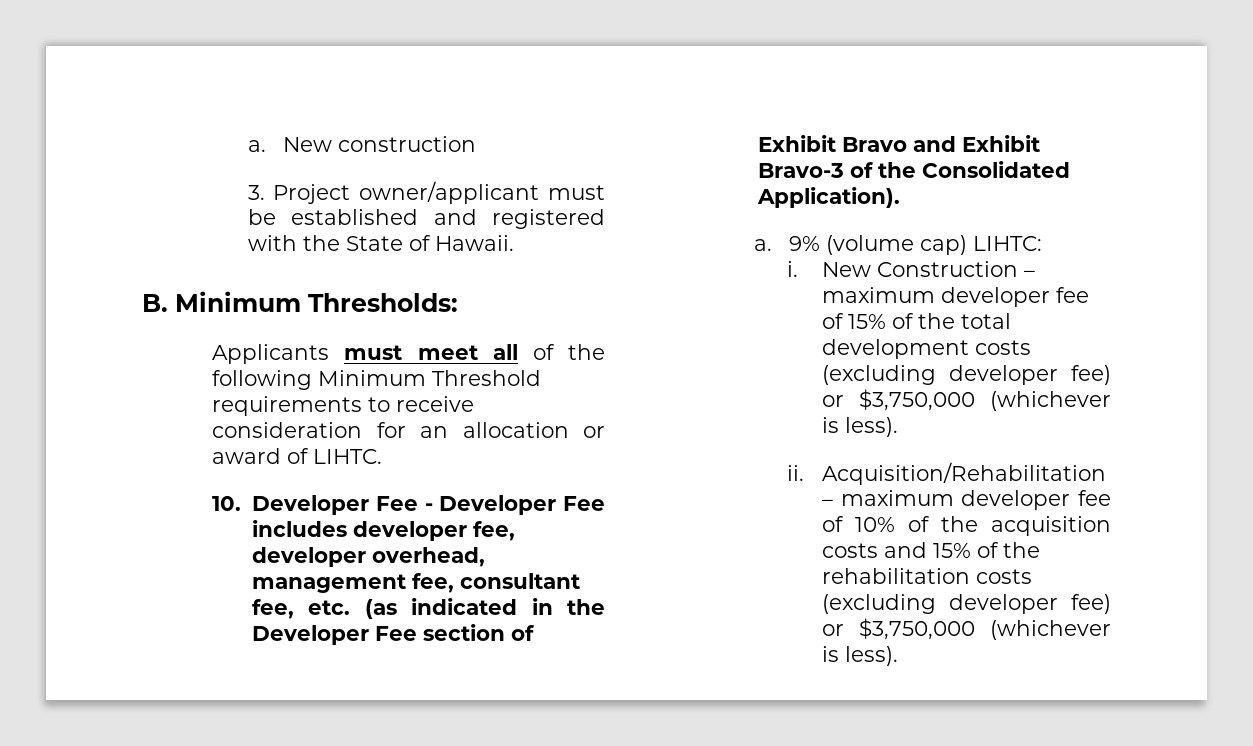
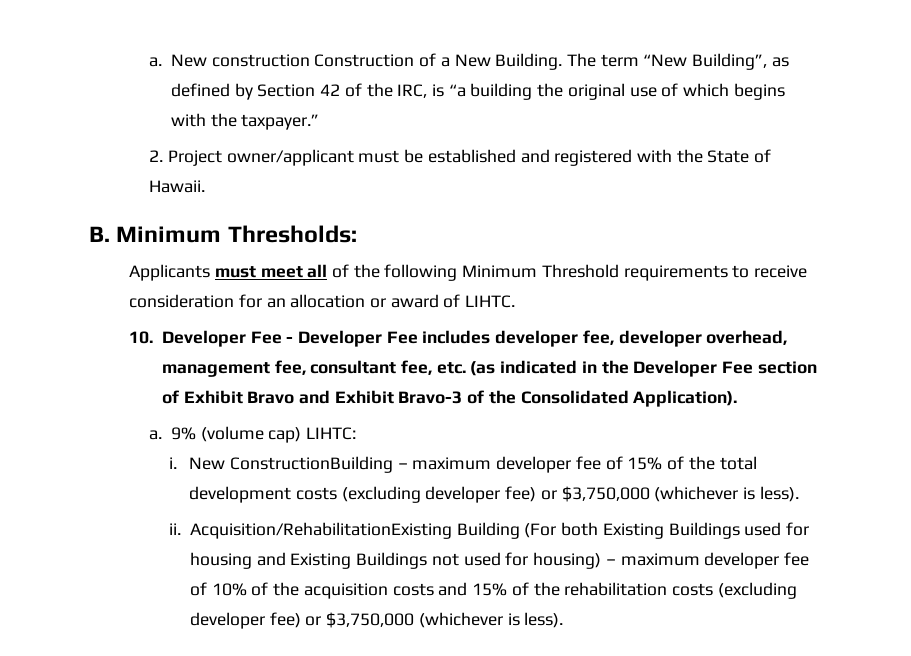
[247,185,265,200] // 3. -> [314,53,789,70] [170,83,785,100] [170,113,320,130] [149,150,164,162] Construction of a New Building. The term “New Building”, as defined by Section 42 of the IRC, is “a building the original use of which begins with the taxpayer.” // 2.
[877,261,1019,277] Construction -> [230,456,394,473] ConstructionBuilding
[822,462,1107,485] Acquisition/Rehabilitation -> [189,522,810,539] [189,552,602,569] Acquisition/RehabilitationExisting Building (For both Existing Buildings used for housing and Existing Buildings not used for housing)

